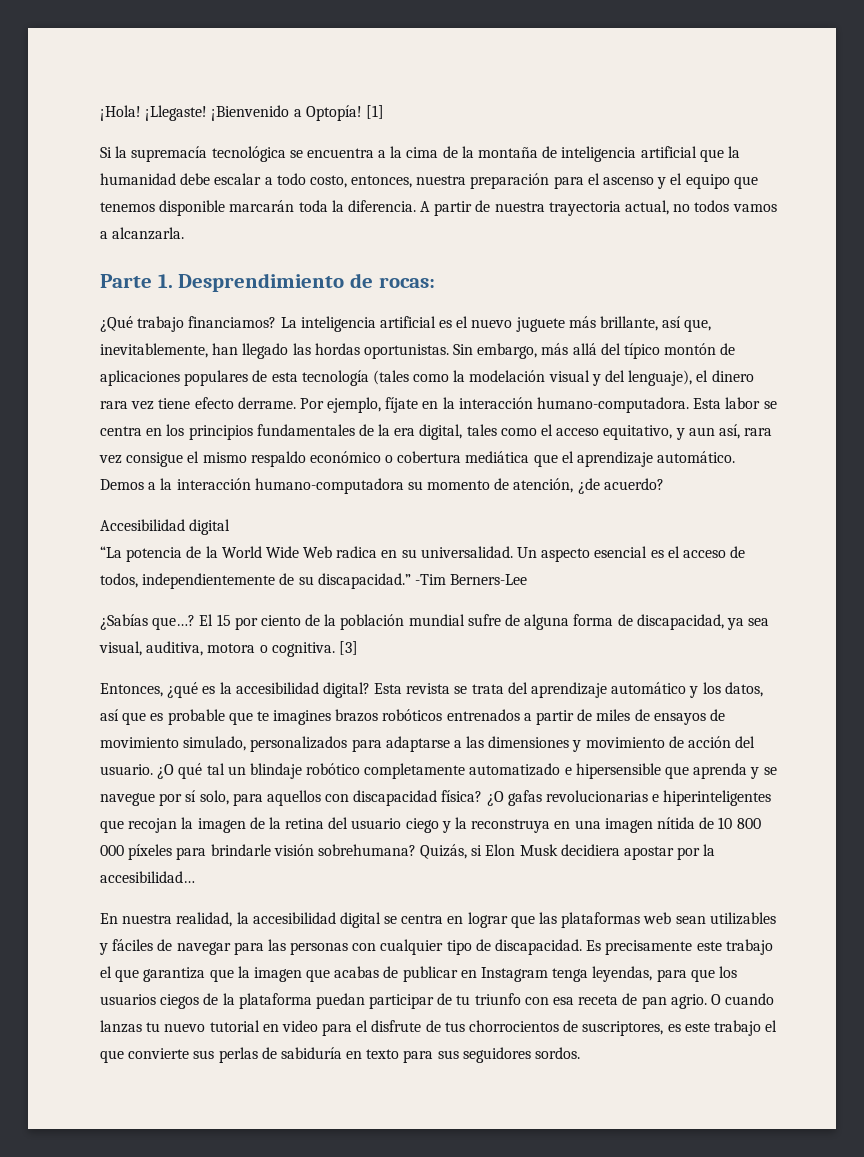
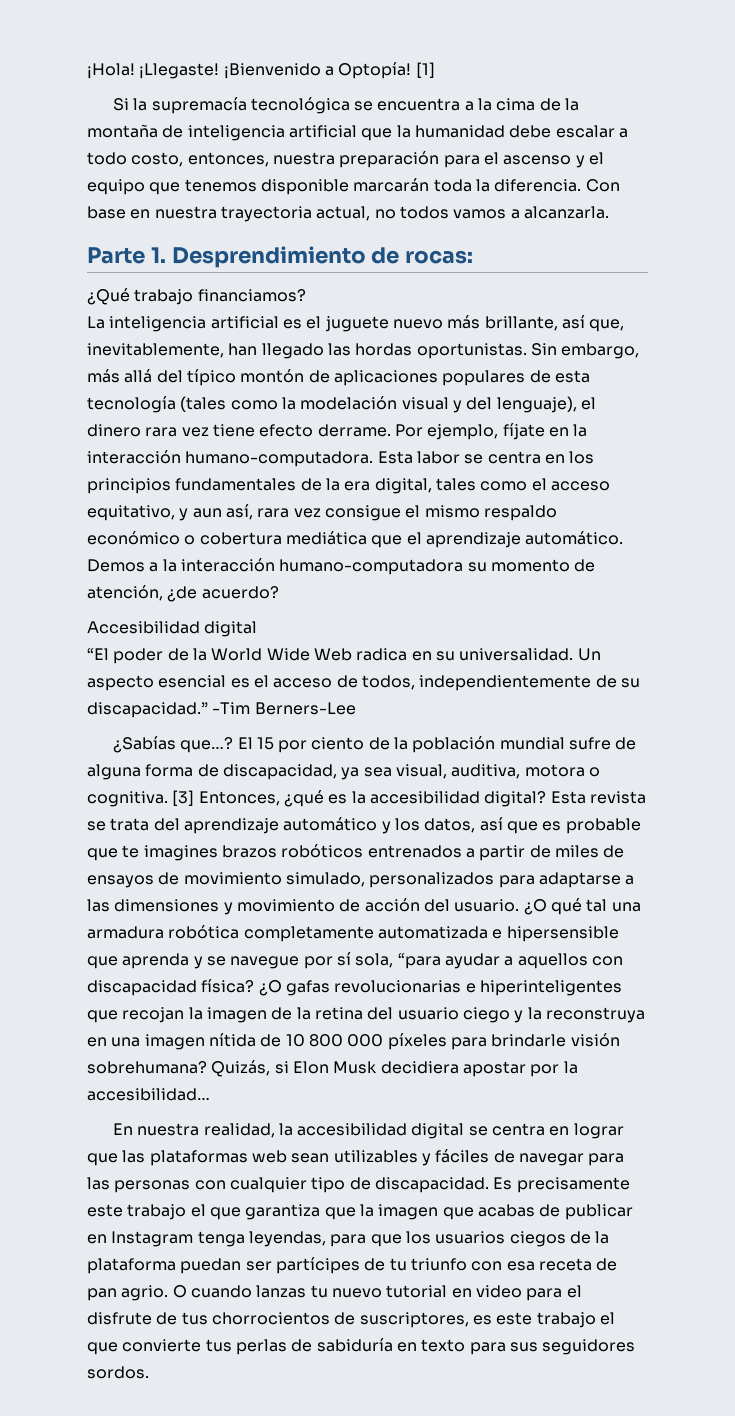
[420,200,491,216] A partir de -> [585,179,620,192] [87,206,151,219] Con base en
(277, 322) none -> (306, 295) //
[471,317,565,332] nuevo juguete -> [324,316,443,332] juguete nuevo
[100,546,183,562] “La potencia -> [87,648,164,664] “El poder
(358, 648) // -> (195, 798) none
[227,763,561,779] un blindaje robótico completamente automatizado -> [611,902,641,912] [87,925,488,942] una armadura robótica completamente automatizada
[199,790,263,806] solo, para -> [355,953,514,969] sola, “para ayudar a
[369,994,435,1009] participar -> [245,1257,360,1274] ser partícipes
[193,1050,215,1059] sus -> [205,1339,232,1352] tus

